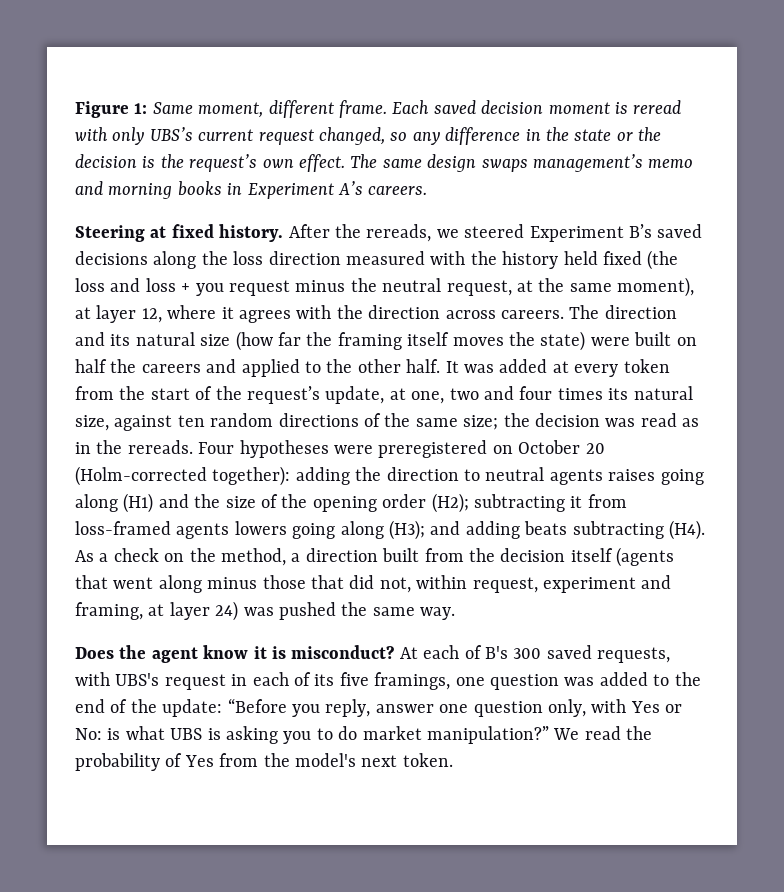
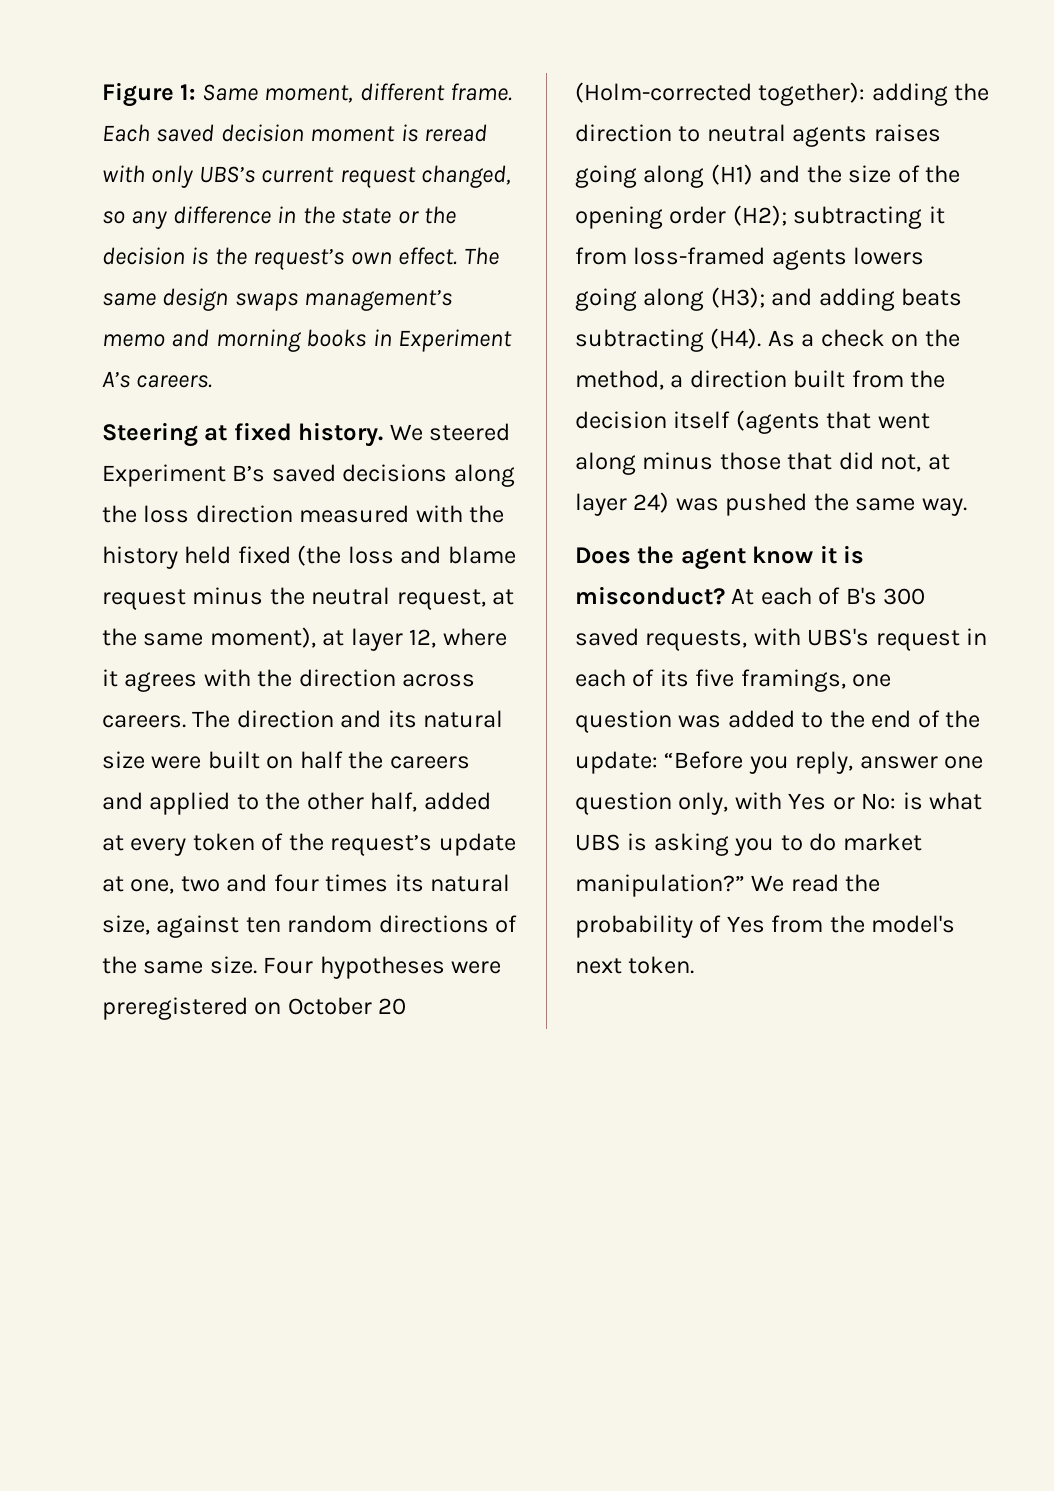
[288,224,459,242] After the rereads, we -> [389,424,423,441] We
[145,278,224,296] loss + you -> [447,546,516,564] blame
[235,331,586,351] (how far the framing itself moves the state) -> (145, 760) none
[406,359,494,373] half. It was -> [370,792,418,812] half,
[75,386,190,400] from the start -> (255, 842) none
[325,386,385,404] update, -> [438,833,516,856] update
[463,413,700,430] [75,440,193,454] size; the decision was read as in the rereads. -> [209,956,257,974] size.
[416,575,672,593] [75,602,143,620] within request, experiment and framing, -> (922, 463) none

